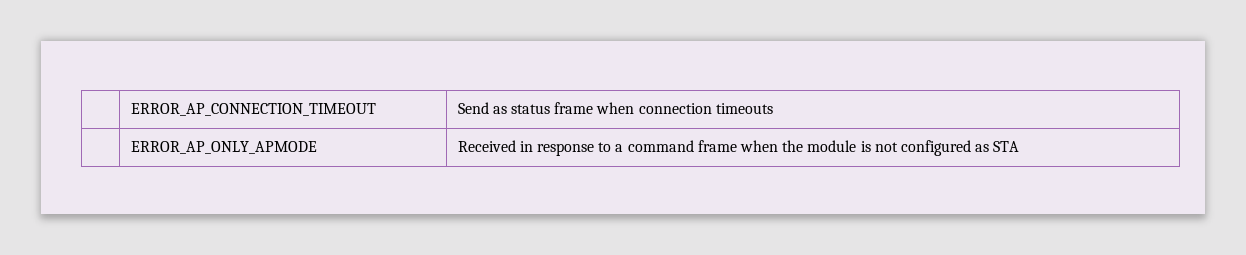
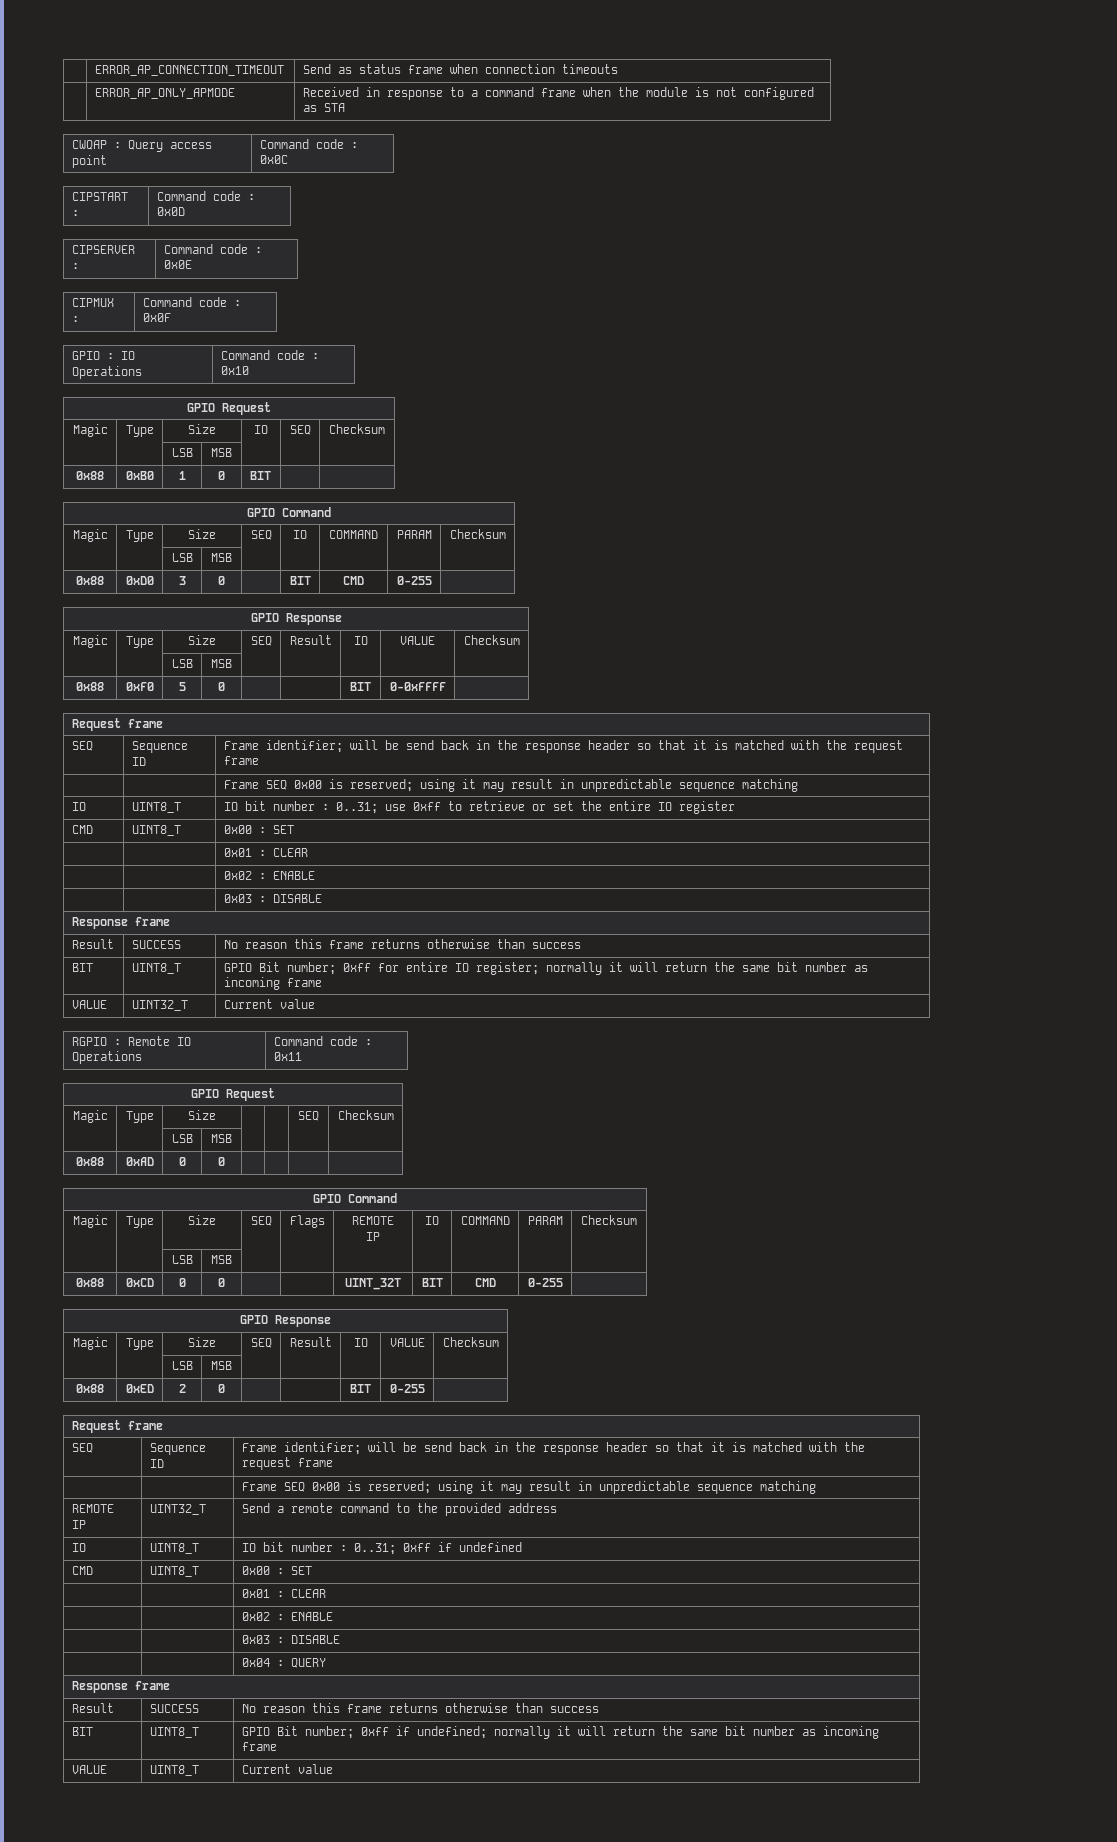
(1020, 146) none -> [71,140,212,152] [71,155,107,168] [259,139,358,149] [259,155,288,164] [71,192,128,201] [71,210,79,217] [156,191,255,201] [156,207,185,216] [71,245,135,254] [71,263,79,270] [163,244,262,254] [163,260,192,269] [71,298,114,307] [71,316,79,323] [142,297,241,307] [142,313,171,322] [71,351,135,360] [71,366,142,379] [220,350,319,360] [220,366,249,375] [187,402,271,415] [72,424,108,437] [125,425,154,437] [188,424,216,434] [254,425,268,434] [289,425,311,435] [329,424,385,434] [171,448,193,457] [211,448,232,457] [76,471,104,480] [125,471,154,480] [178,471,186,480] [218,471,225,480] [249,471,271,480] [247,507,331,517] [72,529,108,542] [125,530,154,542] [188,529,216,539] [250,530,272,540] [293,530,307,539] [329,530,378,539] [396,530,432,539] [449,529,506,539] [171,553,193,562] [211,553,232,562] [76,576,104,585] [125,576,154,585] [178,576,186,585] [218,576,225,585] [289,576,311,585] [343,576,364,585] [396,576,432,585] [250,613,342,625] [72,635,108,648] [125,636,154,648] [188,635,216,645] [250,636,272,646] [289,635,332,645] [353,636,368,645] [400,636,435,645] [463,635,520,645] [171,659,193,668] [211,659,232,668] [76,682,104,691] [125,682,154,691] [178,682,186,691] [218,682,225,691] [350,682,371,691] [389,682,446,691] [71,718,163,731] [71,741,93,751] [131,741,188,753] [131,757,146,766] [223,740,903,753] [223,756,259,765] [223,779,798,792] [71,802,86,811] [131,802,181,813] [223,801,735,814] [71,825,93,834] [131,825,181,836] [223,825,294,834] [223,848,308,857] [223,871,315,880] [223,894,322,903] [71,917,170,929] [71,939,114,949] [131,940,181,949] [223,939,581,949] [71,963,93,972] [131,963,181,974] [223,962,868,975] [223,977,322,990] [71,1000,107,1009] [131,1000,188,1011] [223,999,315,1009] [71,1036,191,1046] [71,1051,142,1064] [273,1036,372,1046] [273,1052,302,1061] [191,1088,275,1101] [72,1110,108,1123] [125,1111,154,1123] [188,1110,216,1120] [298,1111,319,1121] [337,1110,394,1120] [171,1134,193,1143] [211,1134,232,1143] [76,1157,104,1166] [125,1157,154,1166] [178,1157,186,1166] [218,1157,225,1166] [313,1193,397,1203] [72,1215,108,1228] [125,1216,154,1228] [188,1215,216,1225] [250,1216,272,1226] [289,1215,325,1228] [352,1216,394,1225] [366,1232,380,1241] [425,1216,439,1225] [460,1216,510,1225] [527,1216,563,1225] [581,1215,637,1225] [171,1255,193,1264] [211,1255,232,1264] [76,1278,104,1287] [125,1278,154,1287] [178,1278,186,1287] [218,1278,225,1287] [345,1278,401,1290] [421,1278,443,1287] [474,1278,496,1287] [527,1278,563,1287] [240,1315,331,1327] [72,1337,108,1350] [125,1338,154,1350] [188,1337,216,1347] [250,1338,272,1348] [289,1337,332,1347] [353,1338,368,1347] [389,1338,425,1347] [442,1337,499,1347] [171,1361,193,1370] [211,1361,232,1370] [76,1384,104,1393] [125,1384,154,1393] [178,1384,186,1393] [218,1384,225,1393] [350,1384,371,1393] [389,1384,425,1393] [71,1420,163,1433] [71,1443,93,1453] [149,1443,206,1455] [149,1459,164,1468] [241,1442,865,1455] [241,1457,333,1470] [241,1481,816,1494] [71,1504,114,1513] [71,1520,86,1529] [149,1504,206,1515] [241,1503,557,1516] [71,1543,86,1552] [149,1543,199,1554] [241,1542,522,1555] [71,1566,93,1575] [149,1566,199,1577] [241,1566,312,1575] [241,1589,326,1598] [241,1612,333,1621] [241,1635,340,1644] [241,1658,326,1668] [71,1681,170,1693] [71,1703,114,1713] [149,1704,199,1713] [241,1703,599,1713] [71,1727,93,1736] [149,1727,199,1738] [241,1726,879,1739] [241,1742,277,1751] [71,1765,107,1774] [149,1765,199,1776] [241,1764,333,1774] // CWQAP : Query access point | Command code : 0x0C // CIPSTART : | Command code : 0x0D // CIPSERVER : | Command code : 0x0E // CIPMUX : | Command code : 0x0F // GPIO : IO Operations | Command code : 0x10 // GPIO Request // Magic | Type | Size | IO | SEQ | Checksum // | | LSB | MSB | | | // 0x88 | 0xB0 | 1 | 0 | BIT | | // GPIO Command // Magic | Type | Size | SEQ | IO | COMMAND | PARAM | Checksum // | | LSB | MSB | | | | | // 0x88 | 0xD0 | 3 | 0 | | BIT | CMD | 0-255 | // GPIO Response // Magic | Type | Size | SEQ | Result | IO | VALUE | Checksum // | | LSB | MSB | | | | | // 0x88 | 0xF0 | 5 | 0 | | | BIT | 0-0xFFFF | // Request frame // SEQ | Sequence ID | Frame identifier; will be send back in the response header so that it is matched with the request frame // | | Frame SEQ 0x00 is reserved; using it may result in unpredictable sequence matching // IO | UINT8_T | IO bit number : 0..31; use 0xff to retrieve or set the entire IO register // CMD | UINT8_T | 0x00 : SET // | | 0x01 : CLEAR // | | 0x02 : ENABLE // | | 0x03 : DISABLE // Response frame // Result | SUCCESS | No reason this frame returns otherwise than success // BIT | UINT8_T | GPIO Bit number; 0xff for entire IO register; normally it will return the same bit number as incoming frame // VALUE | UINT32_T | Current value // RGPIO : Remote IO Operations | Command code : 0x11 // GPIO Request // Magic | Type | Size | | | SEQ | Checksum // | | LSB | MSB | | | | // 0x88 | 0xAD | 0 | 0 | | | | // GPIO Command // Magic | Type | Size | SEQ | Flags | REMOTE IP | IO | COMMAND | PARAM | Checksum // | | LSB | MSB | | | | | | | // 0x88 | 0xCD | 0 | 0 | | | UINT_32T | BIT | CMD | 0-255 | // GPIO Response // Magic | Type | Size | SEQ | Result | IO | VALUE | Checksum // | | LSB | MSB | | | | | // 0x88 | 0xED | 2 | 0 | | | BIT | 0-255 | // Request frame // SEQ | Sequence ID | Frame identifier; will be send back in the response header so that it is matched with the request frame // | | Frame SEQ 0x00 is reserved; using it may result in unpredictable sequence matching // REMOTE IP | UINT32_T | Send a remote command to the provided address // IO | UINT8_T | IO bit number : 0..31; 0xff if undefined // CMD | UINT8_T | 0x00 : SET // | | 0x01 : CLEAR // | | 0x02 : ENABLE // | | 0x03 : DISABLE // | | 0x04 : QUERY // Response frame // Result | SUCCESS | No reason this frame returns otherwise than success // BIT | UINT8_T | GPIO Bit number; 0xff if undefined; normally it will return the same bit number as incoming frame // VALUE | UINT8_T | Current value

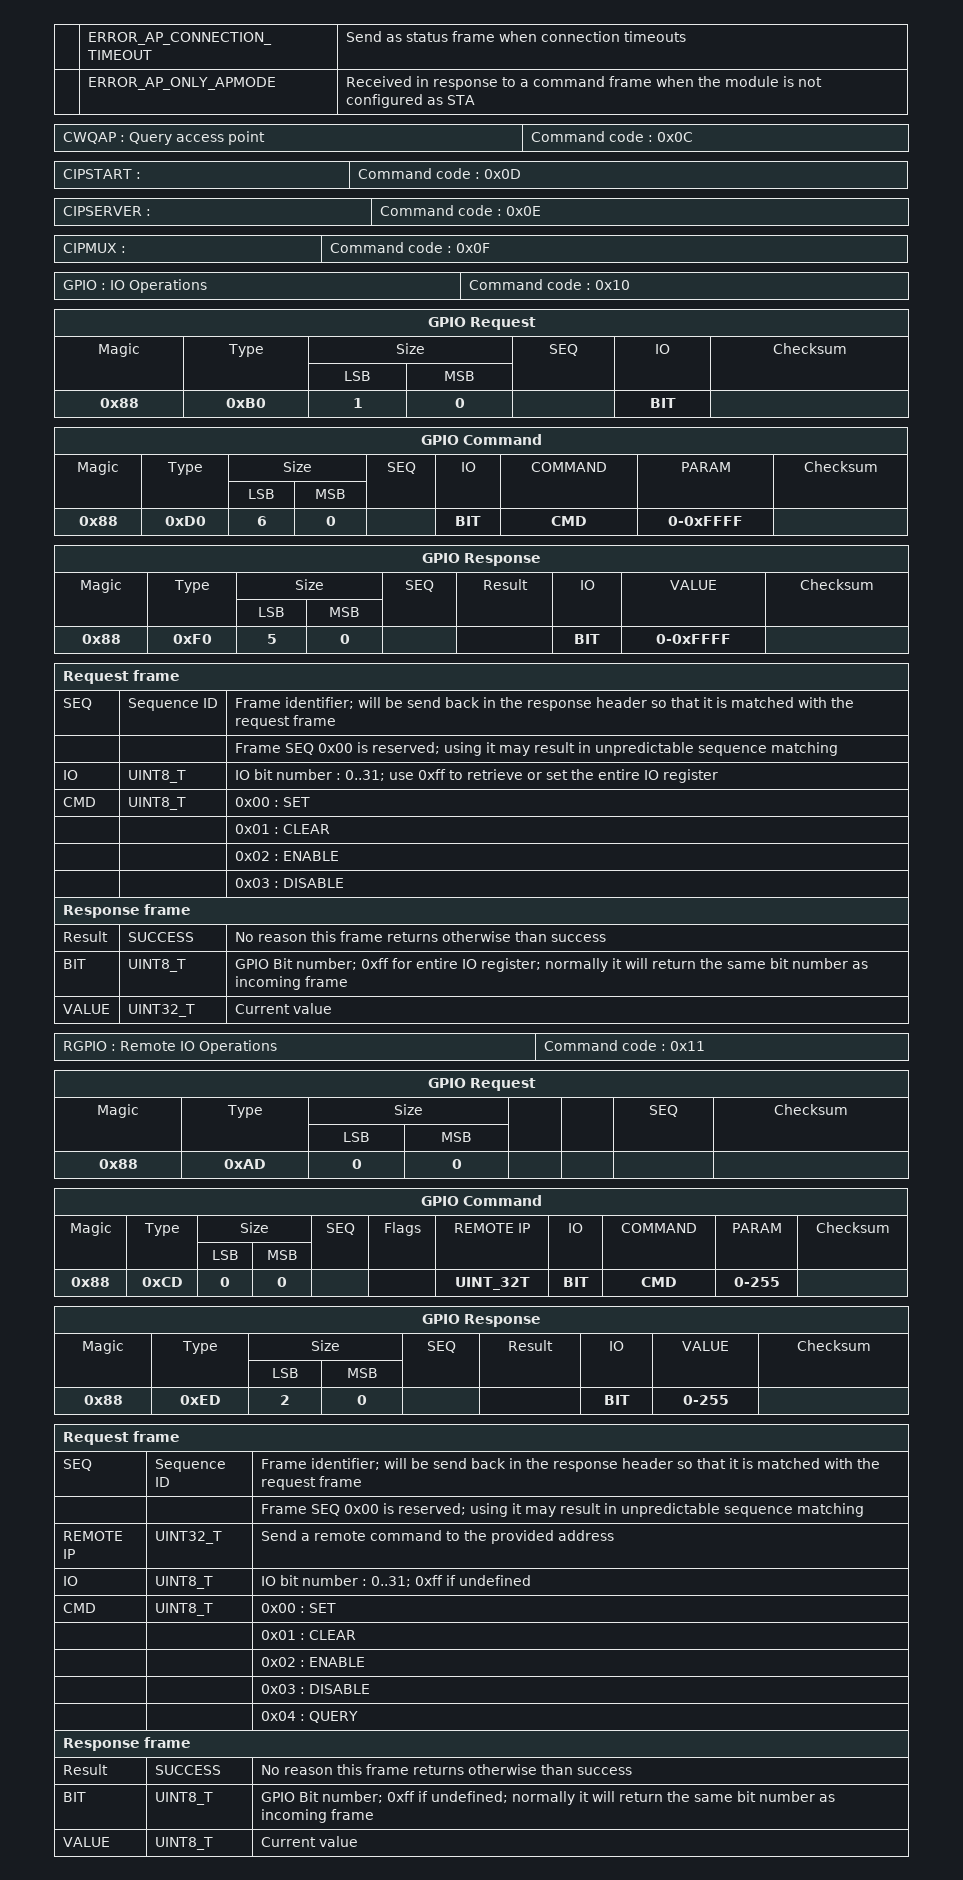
[254,425,268,434] [289,425,311,435] | IO | SEQ -> [549,344,578,356] [655,344,670,354] | SEQ | IO
[249,471,271,480] BIT | | -> [649,398,676,408] | BIT |
[178,576,186,585] 3 -> [256,516,267,526] 6
[396,576,432,585] 0-255 -> [668,516,743,526] 0-0xFFFF

